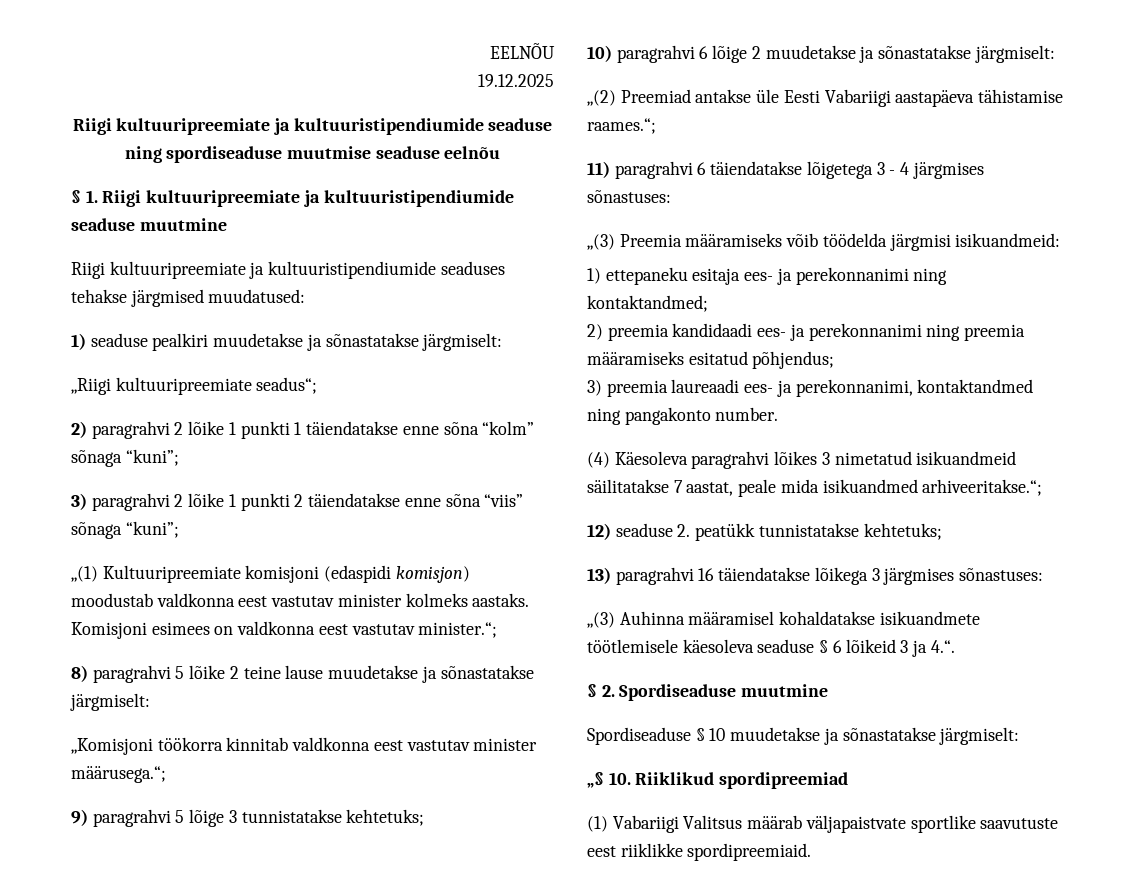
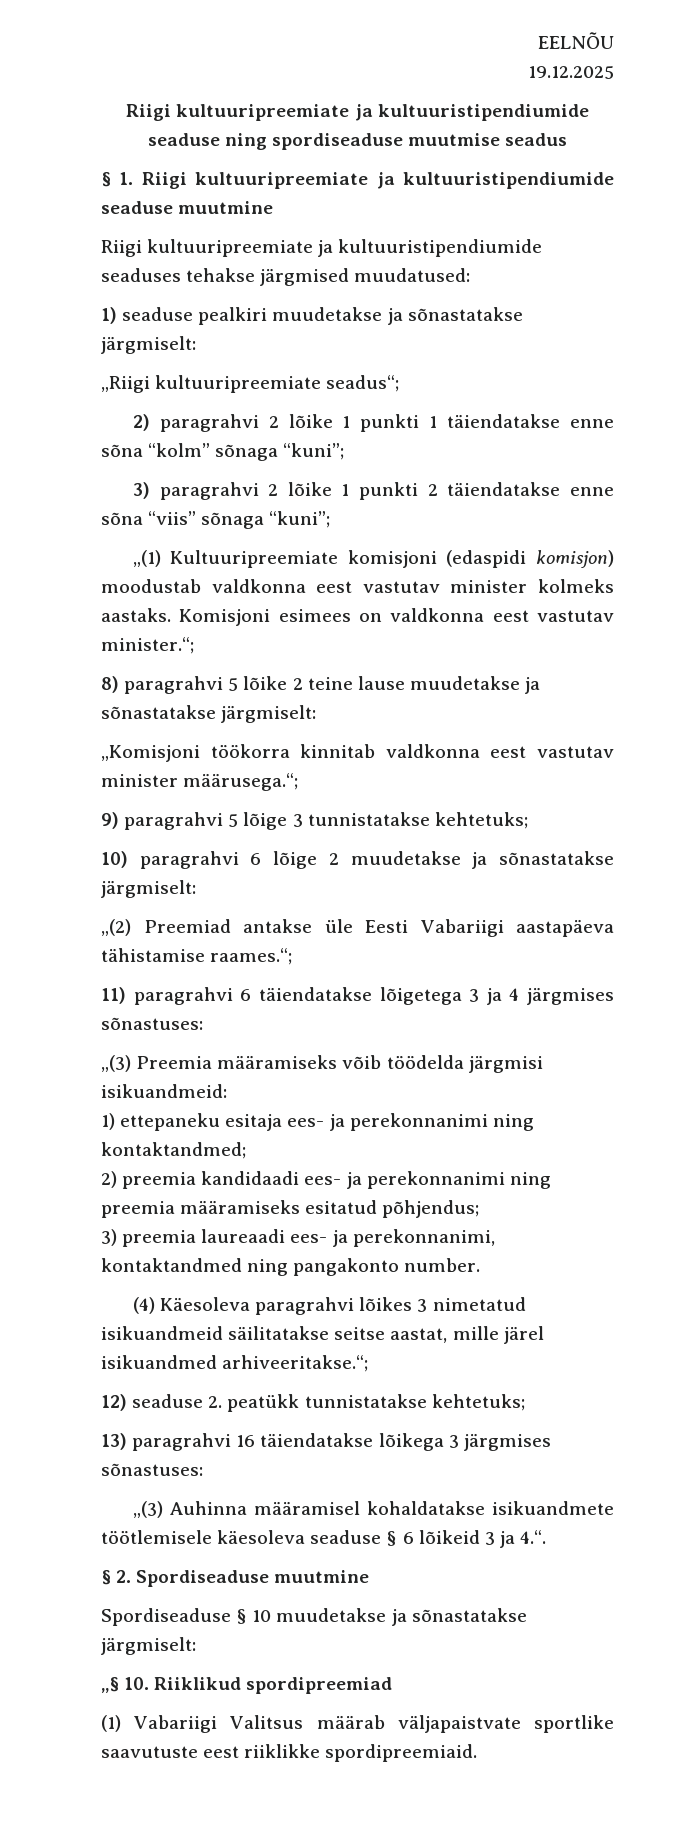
[375,146,501,159] seaduse eelnõu -> [505,133,568,146] seadus
[889,170,896,175] - -> [486,988,502,1005] ja
[673,479,819,497] 7 aastat, peale mida -> [334,1326,544,1344] seitse aastat, mille järel

